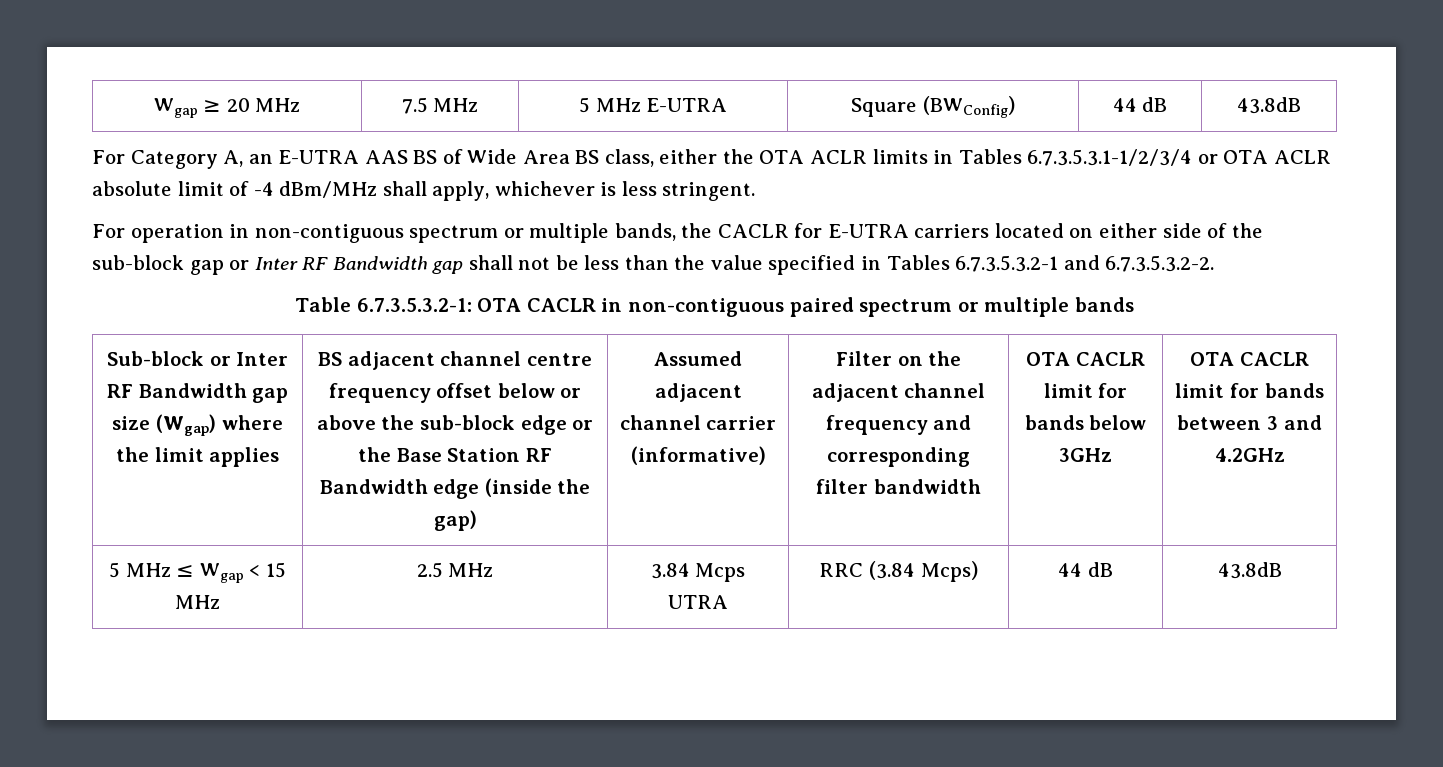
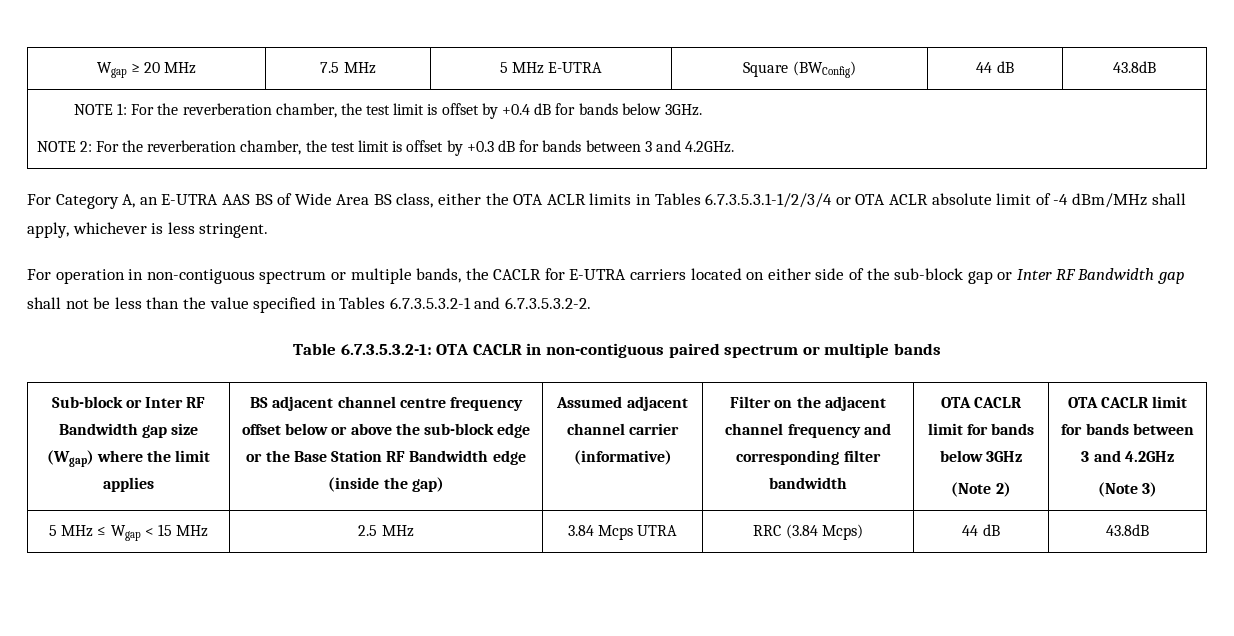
(1301, 105) none -> [73,103,702,119] [36,140,735,156] // NOTE 1: For the reverberation chamber, the test limit is offset by +0.4 dB for bands below 3GHz. // NOTE 2: For the reverberation chamber, the test limit is offset by +0.3 dB for bands between 3 and 4.2GHz.
(1112, 455) none -> [951,482,1011,497] // (Note 2)
(1285, 455) none -> [1097,482,1158,497] // (Note 3)

